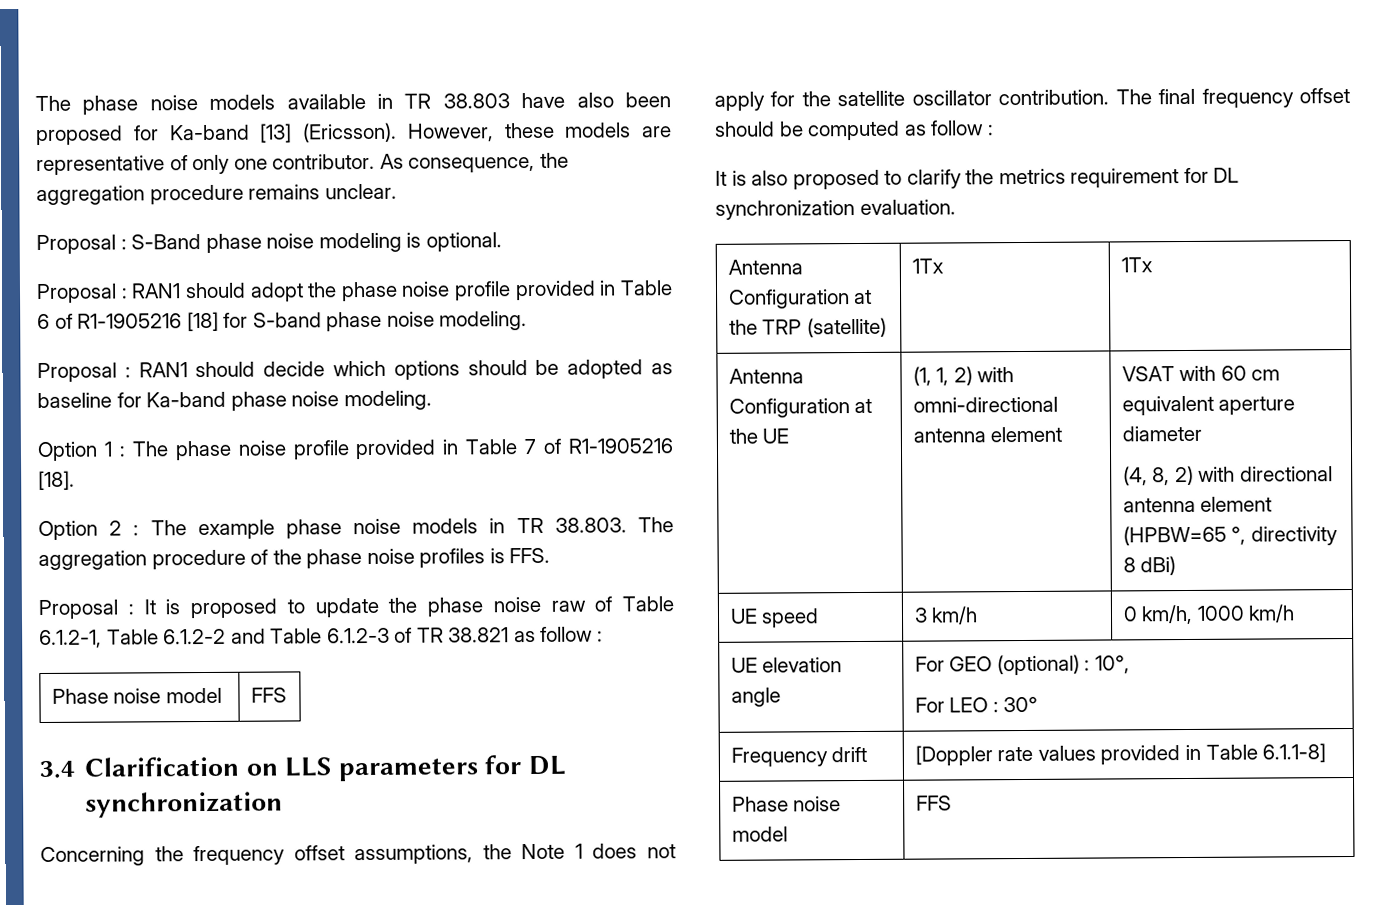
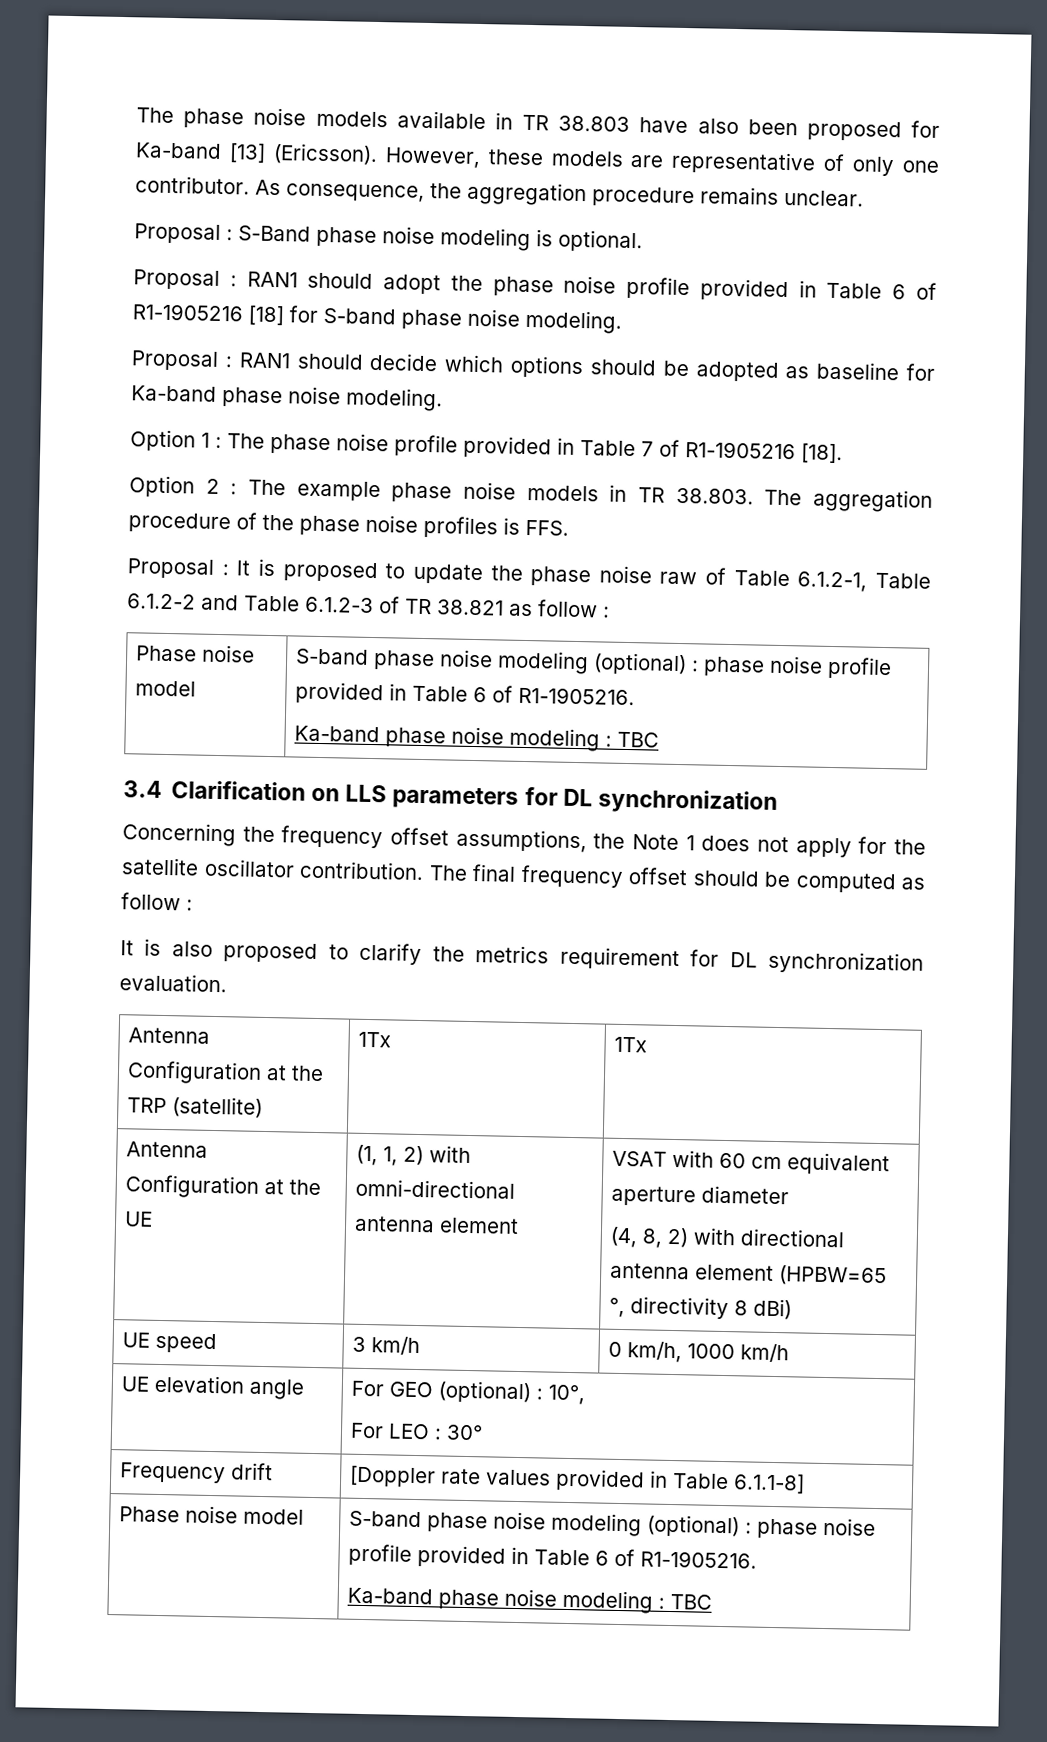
[250,687,287,703] FFS -> [296,648,893,680] [295,681,636,706] [294,725,660,752] S-band phase noise modeling (optional) : phase noise profile provided in Table 6 of R1-1905216. // Ka-band phase noise modeling : TBC
[915,795,952,811] FFS -> [349,1510,877,1539] [348,1543,758,1569] [347,1587,713,1614] S-band phase noise modeling (optional) : phase noise profile provided in Table 6 of R1-1905216. // Ka-band phase noise modeling : TBC

